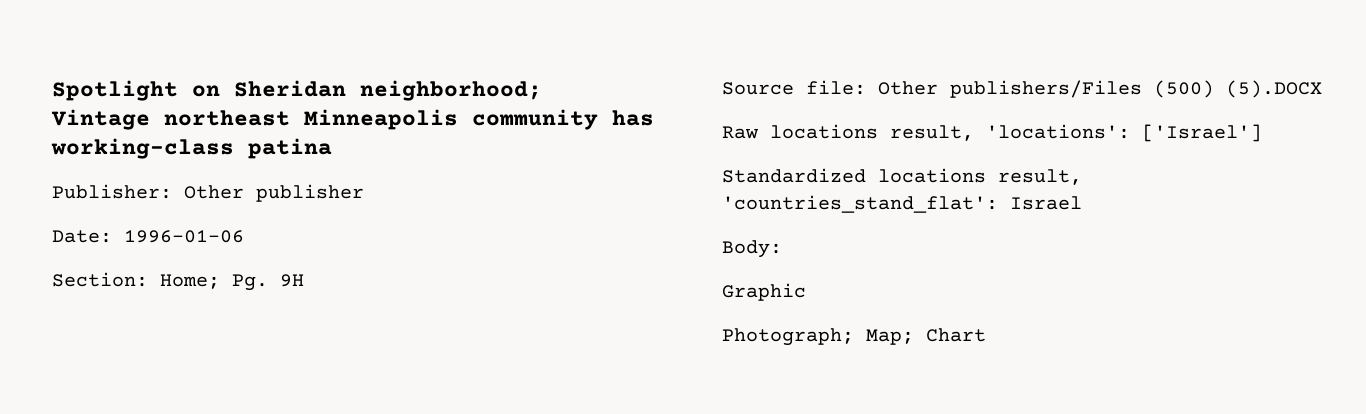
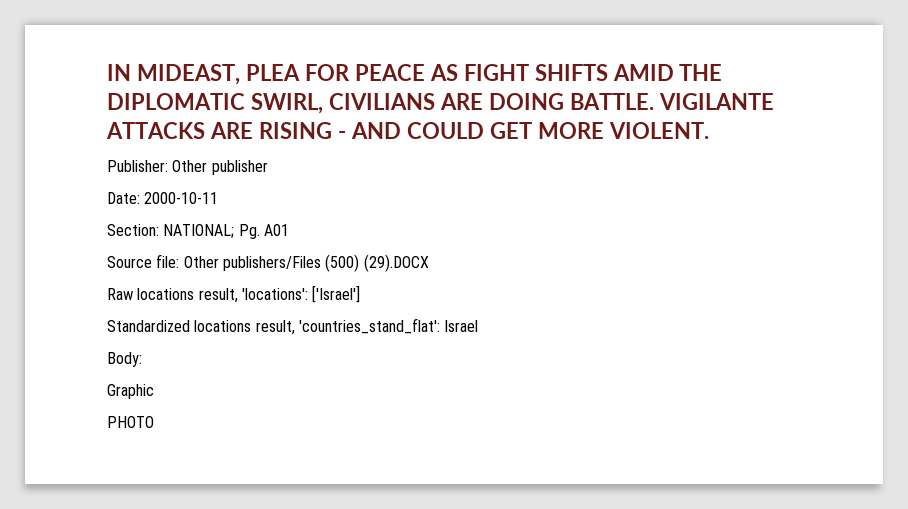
[52,80,542,101] [51,109,654,130] [51,138,332,159] Spotlight on Sheridan neighborhood; // Vintage northeast Minneapolis community has working-class patina -> [107,64,723,85] [107,93,774,114] [106,122,709,139] IN MIDEAST, PLEA FOR PEACE AS FIGHT SHIFTS AMID THE DIPLOMATIC SWIRL, CIVILIANS ARE DOING BATTLE. VIGILANTE ATTACKS ARE RISING - AND COULD GET MORE VIOLENT.
[124,230,244,243] 1996-01-06 -> [144,192,219,204] 2000-10-11
[160,274,304,291] Home; Pg. 9H -> [163,224,289,239] NATIONAL; Pg. A01
[1226,80,1322,98] (5).DOCX -> [363,254,429,272] (29).DOCX
[722,328,986,346] Photograph; Map; Chart -> [107,416,154,428] PHOTO

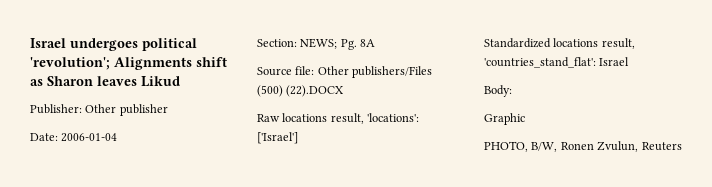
[107,64,723,85] [107,93,774,114] [106,122,709,139] IN MIDEAST, PLEA FOR PEACE AS FIGHT SHIFTS AMID THE DIPLOMATIC SWIRL, CIVILIANS ARE DOING BATTLE. VIGILANTE ATTACKS ARE RISING - AND COULD GET MORE VIOLENT. -> [30,38,197,51] [30,57,227,70] [30,76,180,87] Israel undergoes political 'revolution'; Alignments shift as Sharon leaves Likud
[144,192,219,204] 2000-10-11 -> [61,133,118,142] 2006-01-04
[163,224,289,239] NATIONAL; Pg. A01 -> [300,38,376,50] NEWS; Pg. 8A
[363,254,429,272] (29).DOCX -> [286,85,345,97] (22).DOCX
[107,416,154,428] PHOTO -> [484,141,682,152] PHOTO, B/W, Ronen Zvulun, Reuters

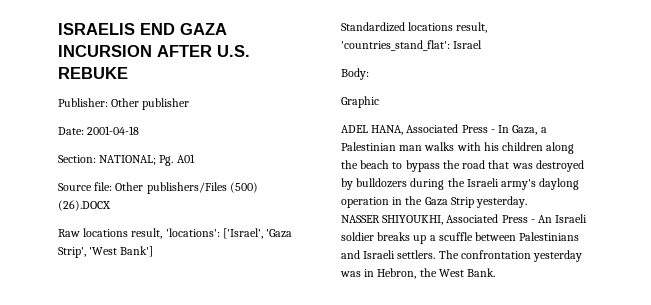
[30,38,197,51] [30,57,227,70] [30,76,180,87] Israel undergoes political 'revolution'; Alignments shift as Sharon leaves Likud -> [58,23,227,35] [58,45,250,57] [58,67,128,79] ISRAELIS END GAZA INCURSION AFTER U.S. REBUKE
[61,133,118,142] 2006-01-04 -> [87,126,140,135] 2001-04-18
[300,38,376,50] NEWS; Pg. 8A -> [99,154,195,166] NATIONAL; Pg. A01
[286,85,345,97] (22).DOCX -> [58,200,111,211] (26).DOCX
[257,132,298,144] ['Israel'] -> [222,228,293,239] [58,246,154,258] ['Israel', 'Gaza Strip', 'West Bank']
[484,141,682,152] PHOTO, B/W, Ronen Zvulun, Reuters -> [341,124,547,135] [341,142,575,154] [341,160,584,172] [341,178,580,190] [341,196,528,208] [341,214,588,225] [341,232,580,244] [341,250,583,262] [340,268,496,279] ADEL HANA, Associated Press - In Gaza, a Palestinian man walks with his children along the beach to bypass the road that was destroyed by bulldozers during the Israeli army's daylong operation in the Gaza Strip yesterday. // NASSER SHIYOUKHI, Associated Press - An Israeli soldier breaks up a scuffle between Palestinians and Israeli settlers. The confrontation yesterday was in Hebron, the West Bank.

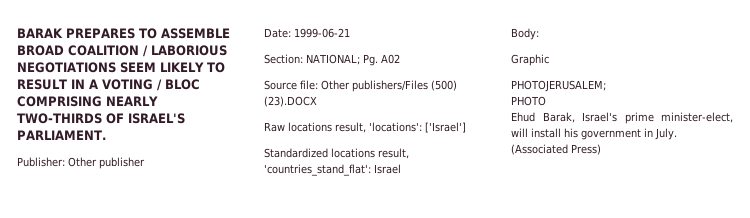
[58,23,227,35] [58,45,250,57] [58,67,128,79] ISRAELIS END GAZA INCURSION AFTER U.S. REBUKE -> [17,28,230,39] [17,45,227,57] [17,62,225,73] [17,79,200,91] [17,96,158,107] [17,113,185,124] [17,130,106,140] BARAK PREPARES TO ASSEMBLE BROAD COALITION / LABORIOUS NEGOTIATIONS SEEM LIKELY TO RESULT IN A VOTING / BLOC COMPRISING NEARLY TWO-THIRDS OF ISRAEL'S PARLIAMENT.
[87,126,140,135] 2001-04-18 -> [294,28,350,38] 1999-06-21
[176,154,195,163] A01 -> [381,54,400,64] A02
[58,200,111,211] (26).DOCX -> [264,96,317,107] (23).DOCX
[222,228,293,239] [58,246,154,258] ['Israel', 'Gaza Strip', 'West Bank'] -> [425,122,466,133] ['Israel']
[341,124,547,135] [341,142,575,154] [341,160,584,172] [341,178,580,190] [341,196,528,208] [341,214,588,225] [341,232,580,244] [341,250,583,262] [340,268,496,279] ADEL HANA, Associated Press - In Gaza, a Palestinian man walks with his children along the beach to bypass the road that was destroyed by bulldozers during the Israeli army's daylong operation in the Gaza Strip yesterday. // NASSER SHIYOUKHI, Associated Press - An Israeli soldier breaks up a scuffle between Palestinians and Israeli settlers. The confrontation yesterday was in Hebron, the West Bank. -> [511,80,606,92] [511,96,546,106] [511,112,733,124] [511,128,677,140] [511,144,601,155] PHOTOJERUSALEM; // PHOTO // Ehud Barak, Israel's prime minister-elect, will install his government in July. (Associated Press)

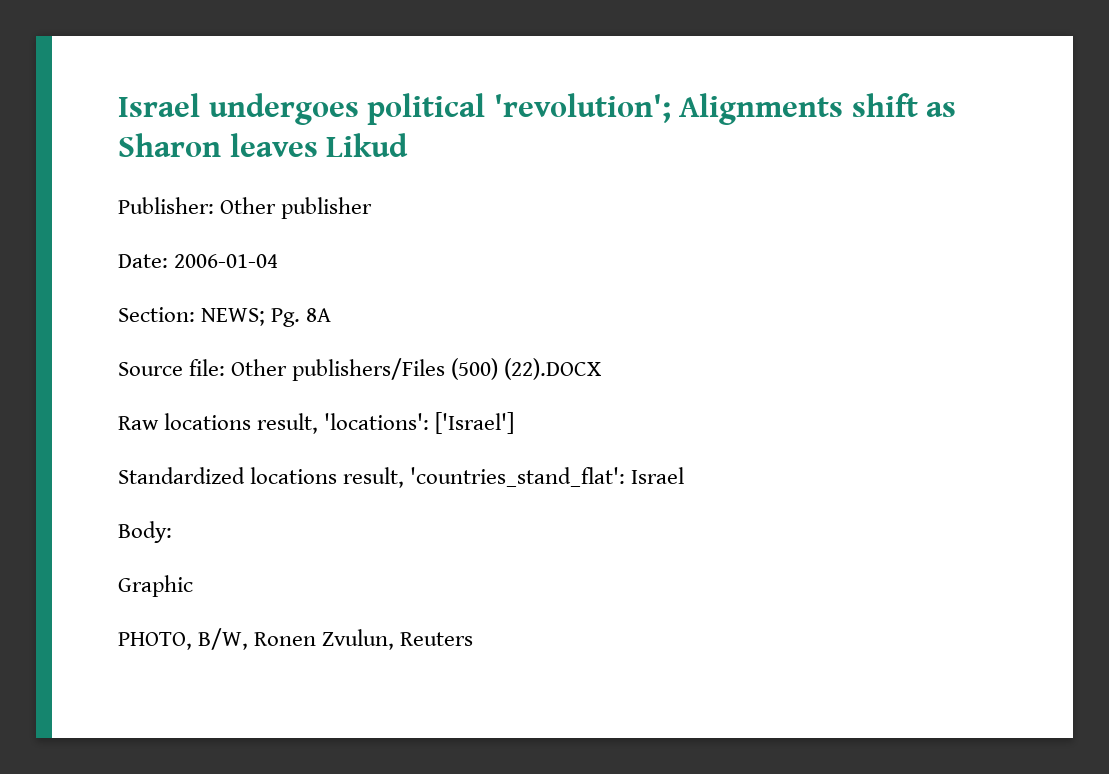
[17,28,230,39] [17,45,227,57] [17,62,225,73] [17,79,200,91] [17,96,158,107] [17,113,185,124] [17,130,106,140] BARAK PREPARES TO ASSEMBLE BROAD COALITION / LABORIOUS NEGOTIATIONS SEEM LIKELY TO RESULT IN A VOTING / BLOC COMPRISING NEARLY TWO-THIRDS OF ISRAEL'S PARLIAMENT. -> [118,93,957,125] [118,133,409,157] Israel undergoes political 'revolution'; Alignments shift as Sharon leaves Likud
[294,28,350,38] 1999-06-21 -> [174,254,279,268] 2006-01-04
[306,54,400,66] NATIONAL; Pg. A02 -> [201,308,332,327] NEWS; Pg. 8A
[264,96,317,107] (23).DOCX -> [504,358,602,380] (22).DOCX
[511,80,606,92] [511,96,546,106] [511,112,733,124] [511,128,677,140] [511,144,601,155] PHOTOJERUSALEM; // PHOTO // Ehud Barak, Israel's prime minister-elect, will install his government in July. (Associated Press) -> [118,628,474,650] PHOTO, B/W, Ronen Zvulun, Reuters

